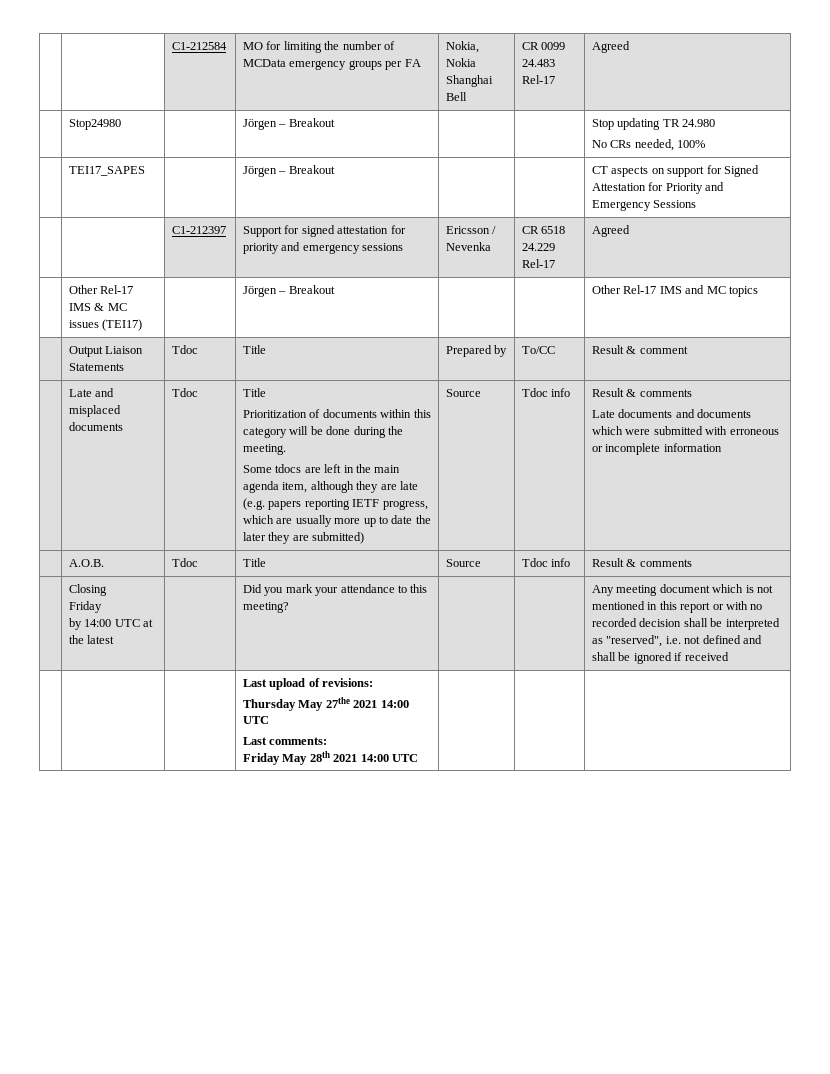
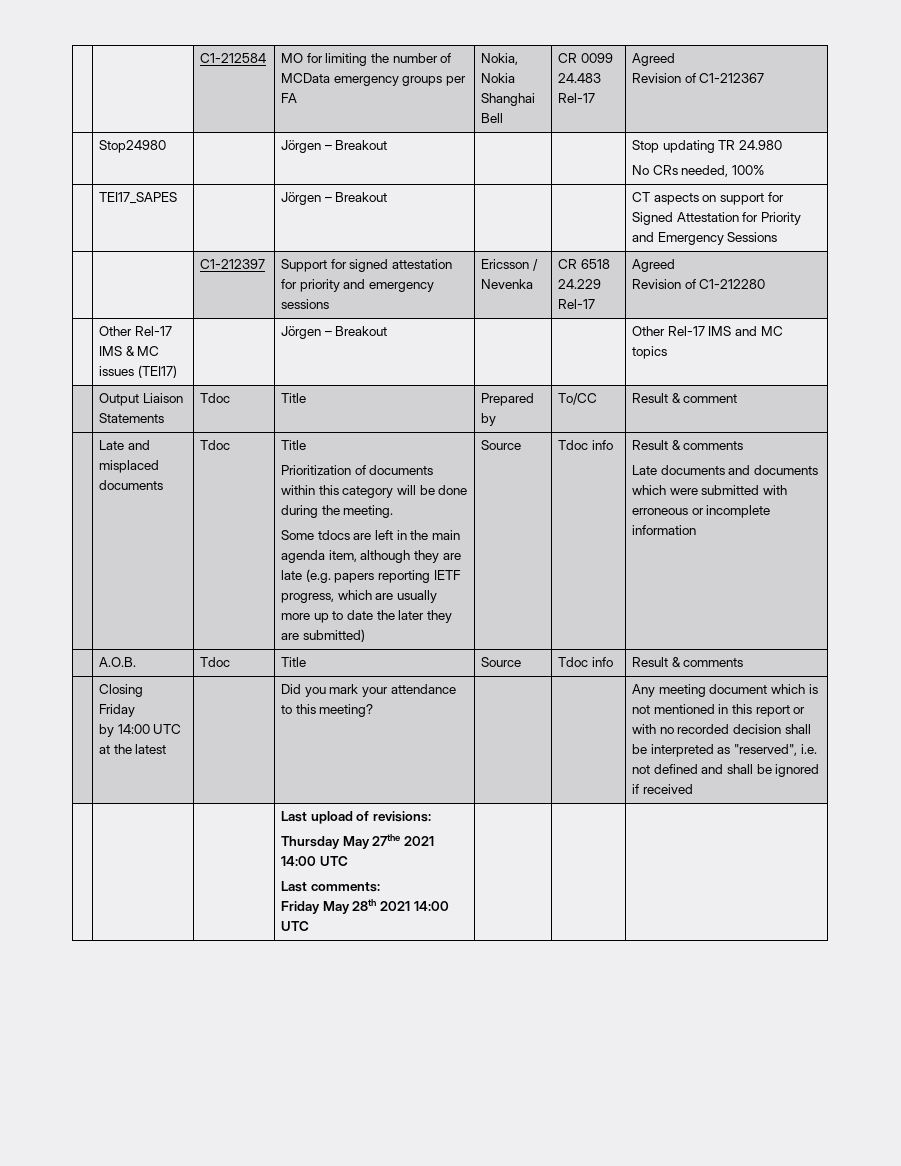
(631, 47) none -> [632,73,765,83] // Revision of C1-212367
(631, 231) none -> [632,279,766,289] // Revision of C1-212280

